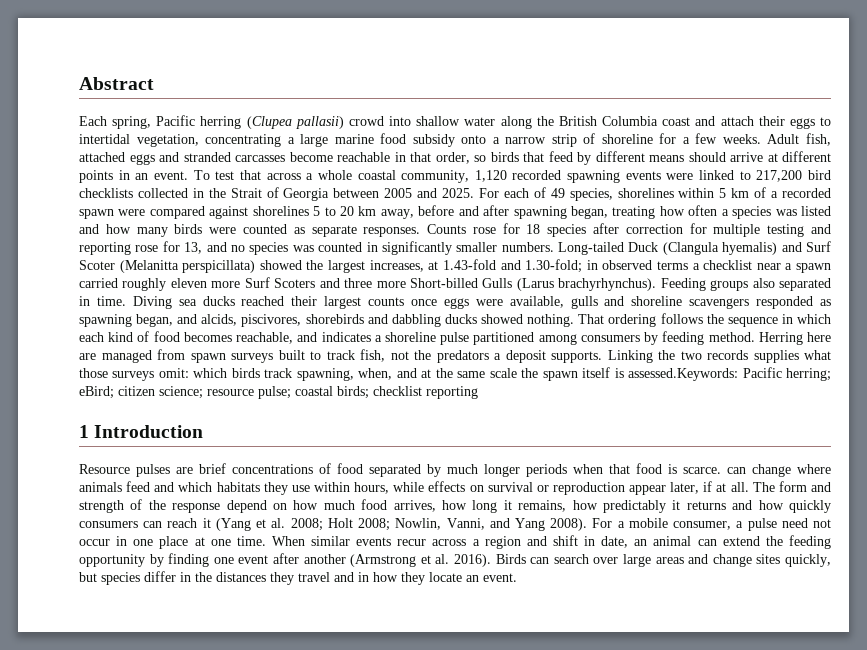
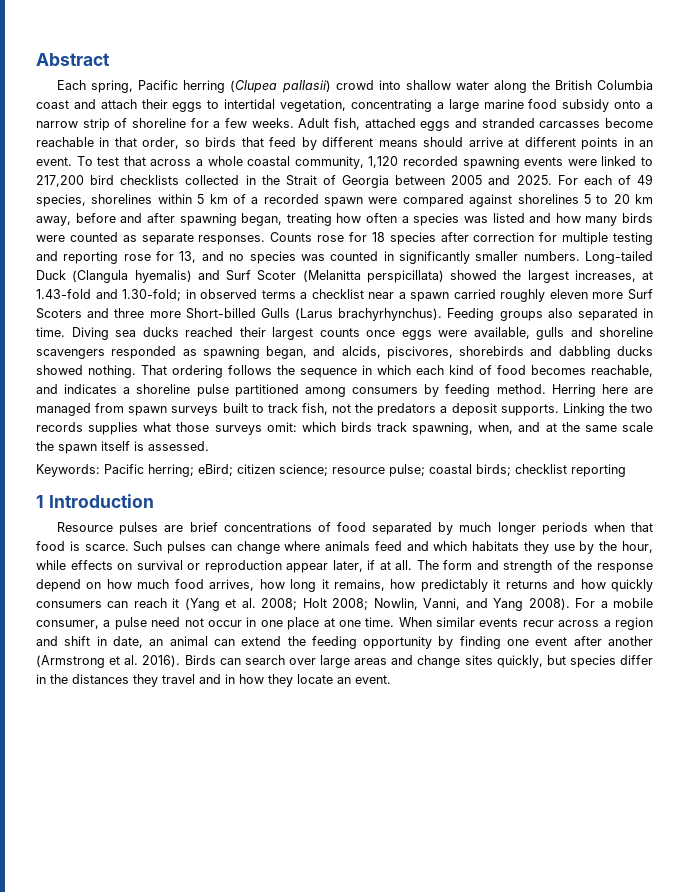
[628,368,739,381] assessed.Keywords: -> [148,441,209,451] [36,464,100,477] assessed. // Keywords:
(721, 470) none -> [133,541,207,554] Such pulses
[313,482,390,494] within hours, -> [579,541,653,554] by the hour,

